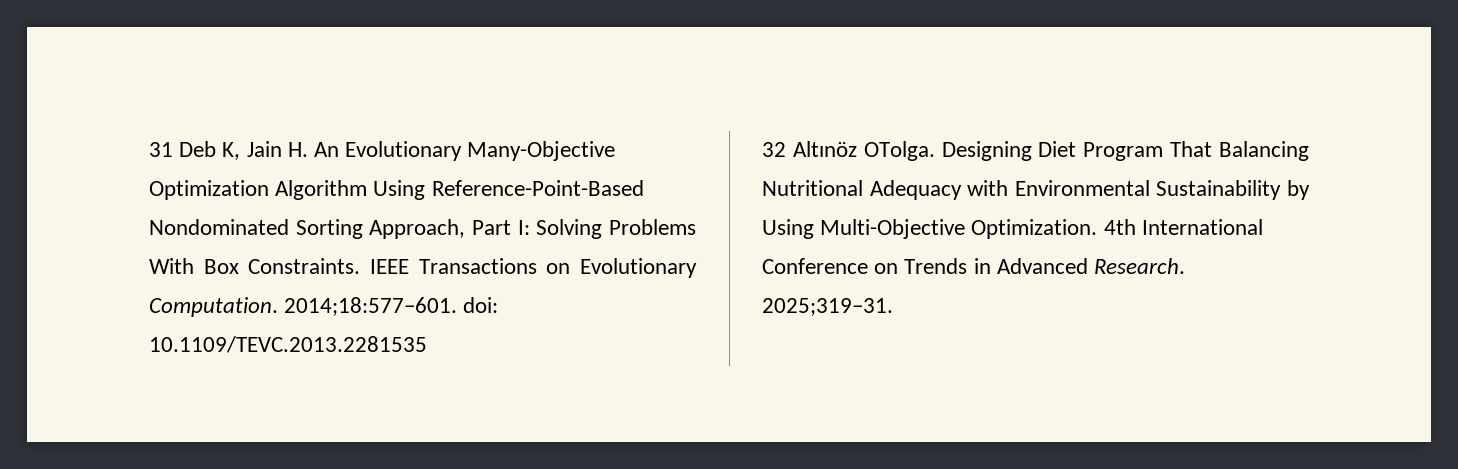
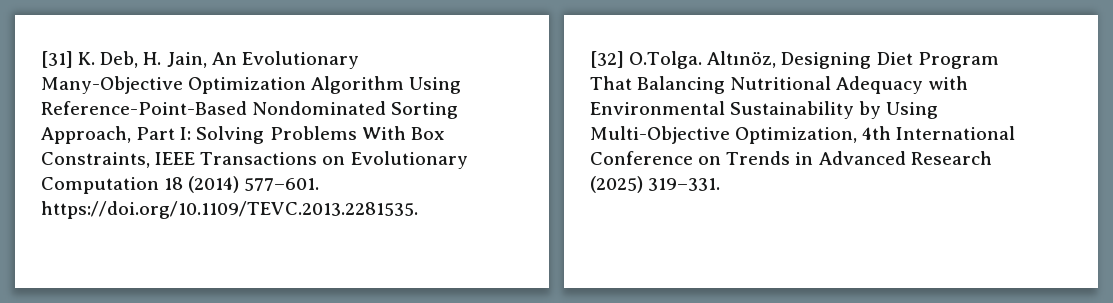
[149,141,308,160] 31 Deb K, Jain H. -> [41,51,207,68] [31] K. Deb, H. Jain,
[248,258,361,274] Constraints. -> [41,152,150,168] Constraints,
[149,297,499,317] [149,336,427,353] [762,141,935,161] Computation. 2014;18:577–601. doi: 10.1109/TEVC.2013.2281535 // 32 Altınöz OTolga. -> [41,176,320,194] [41,201,418,219] [590,51,777,69] Computation 18 (2014) 577–601. https://doi.org/10.1109/TEVC.2013.2281535. // [32] O.Tolga. Altınöz,
[971,219,1098,239] Optimization. -> [735,127,858,144] Optimization,
[1094,258,1186,274] [762,298,893,316] Research. 2025;319–31. -> [910,151,992,165] [590,176,721,193] Research (2025) 319–331.

